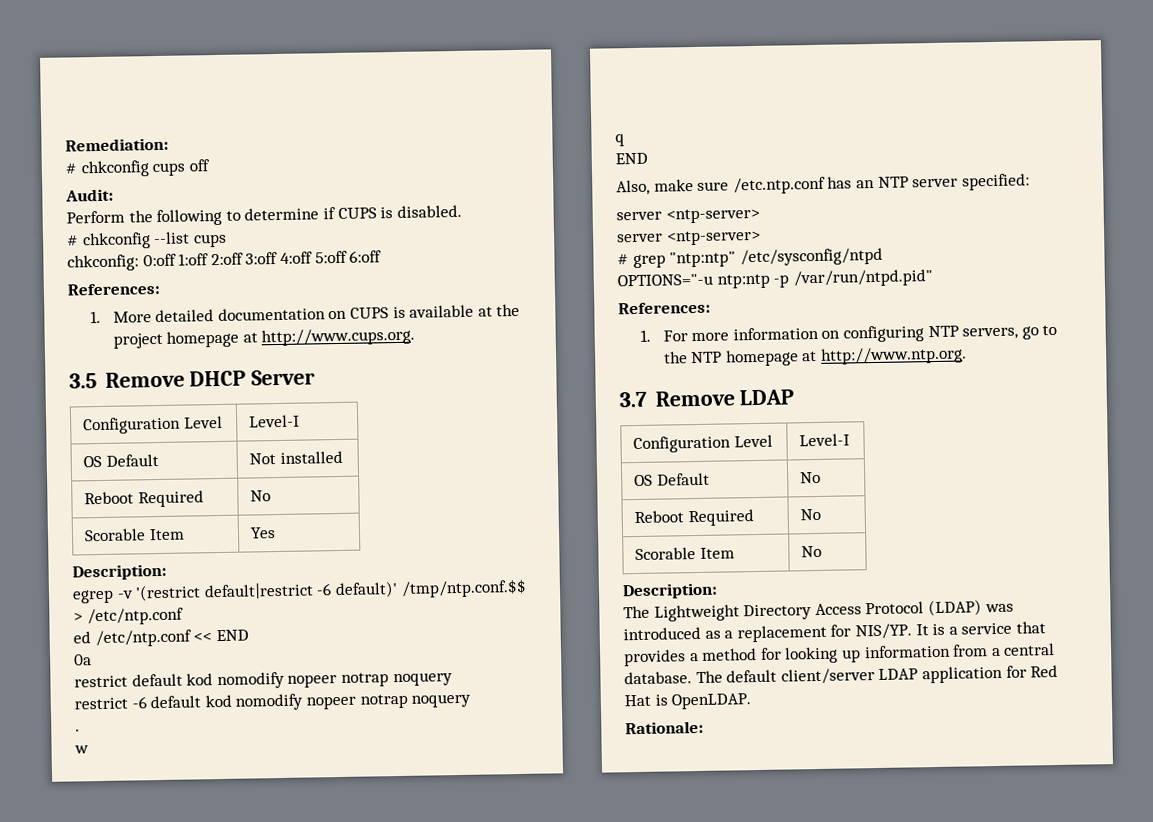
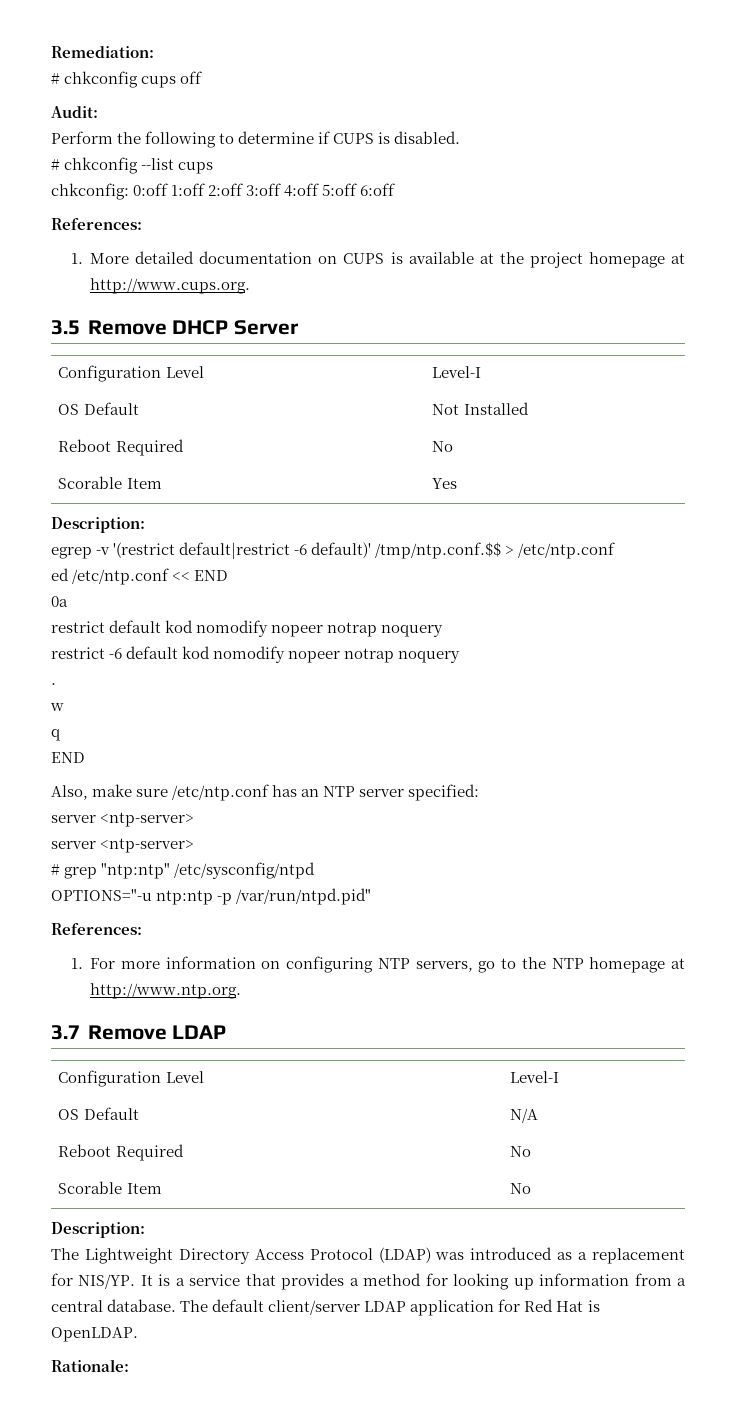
[279,450,343,464] installed -> [463,402,529,415] Installed
[732,176,826,195] /etc.ntp.conf -> [172,784,270,801] /etc/ntp.conf
[800,471,822,484] No -> [510,1108,539,1123] N/A

